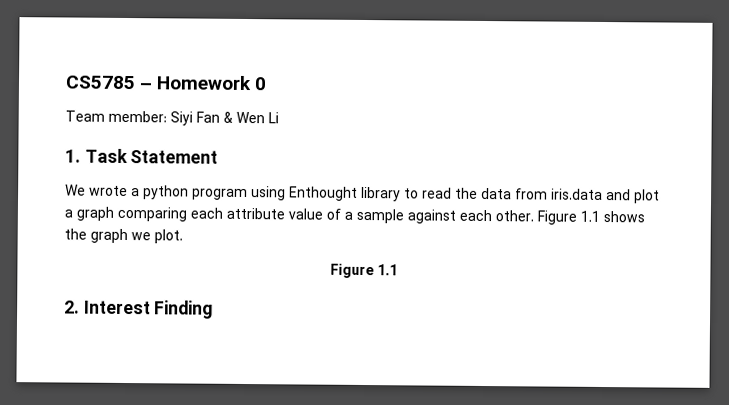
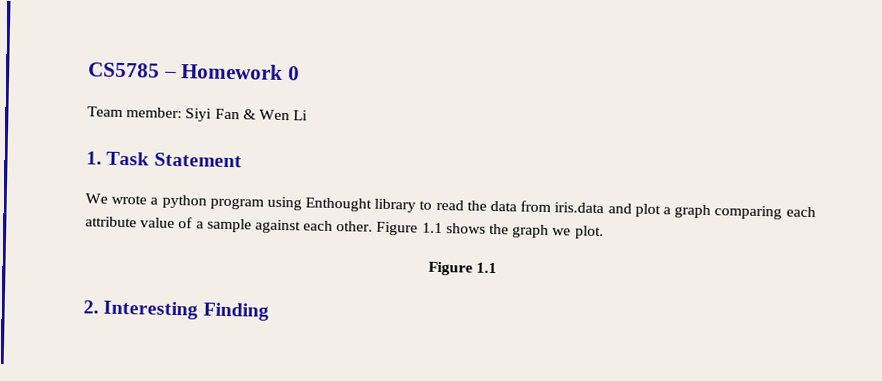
[83,300,151,315] Interest -> [103,300,199,320] Interesting

